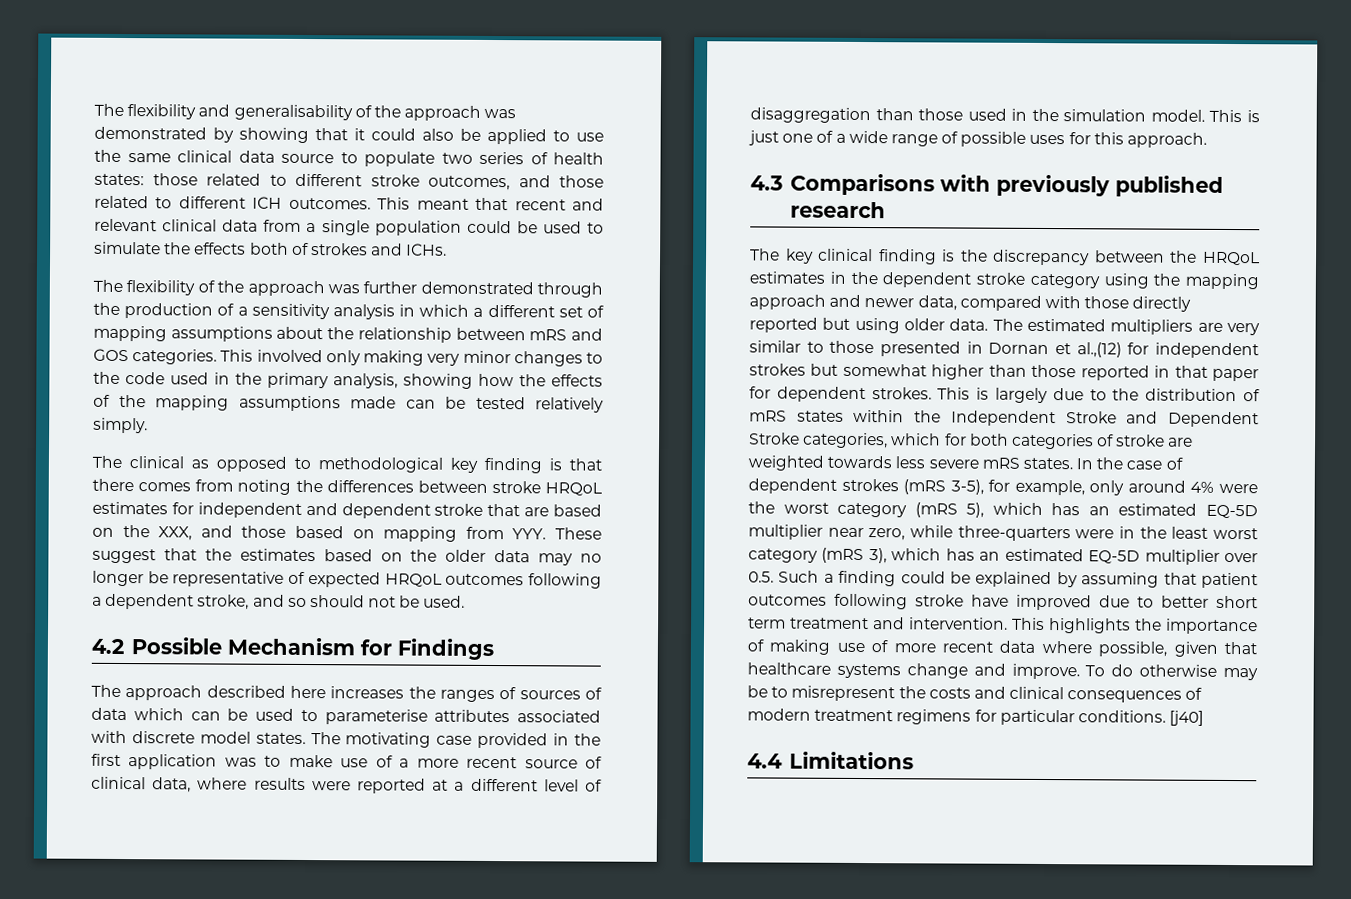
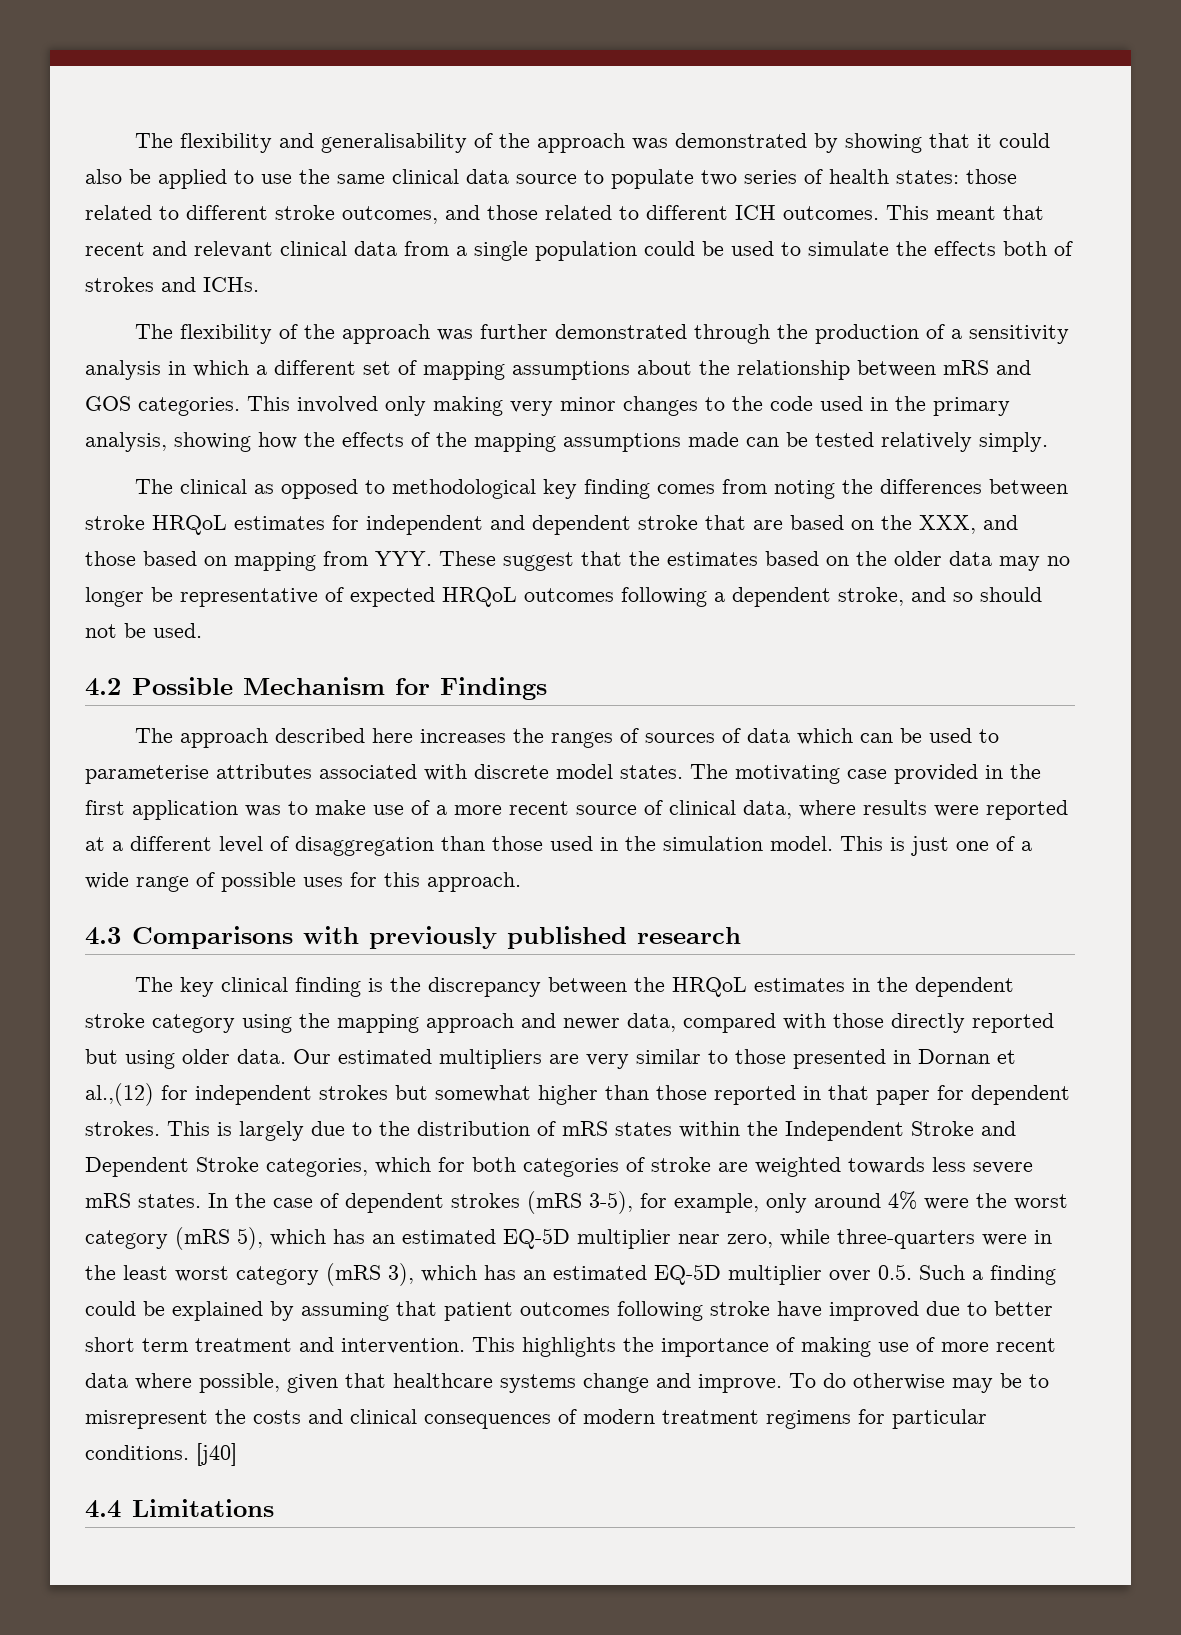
[549,458,602,471] [92,478,134,492] is that there -> (650, 489) none
[992,318,1023,331] The -> [293,1049,331,1064] Our

